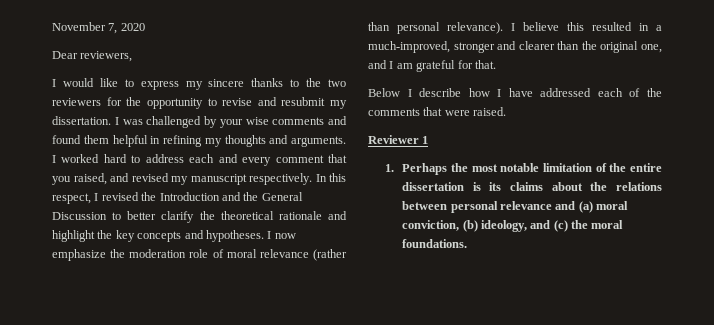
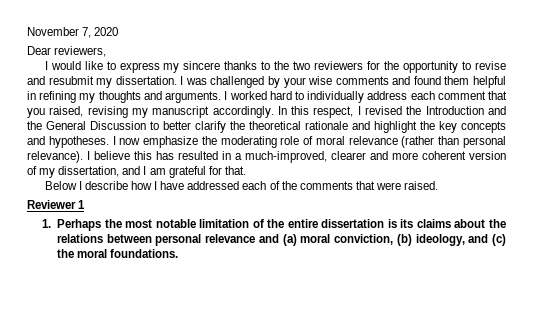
(141, 159) none -> [307,91,365,103] individually
[218,154,272,166] and every -> (435, 95) none
[110,173,169,182] and revised -> [87,106,128,118] revising
[249,173,312,185] respectively. -> [212,106,274,118] accordingly.
[129,249,187,258] moderation -> [220,136,277,148] moderating
(584, 26) none -> [156,151,174,160] has
[453,41,662,53] stronger and clearer than the original one, -> [331,151,506,160] [27,166,120,178] clearer and more coherent version of my dissertation,

